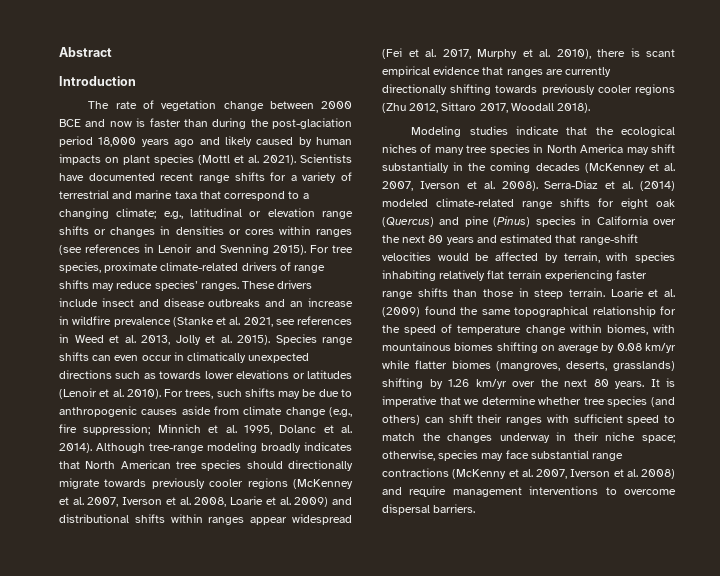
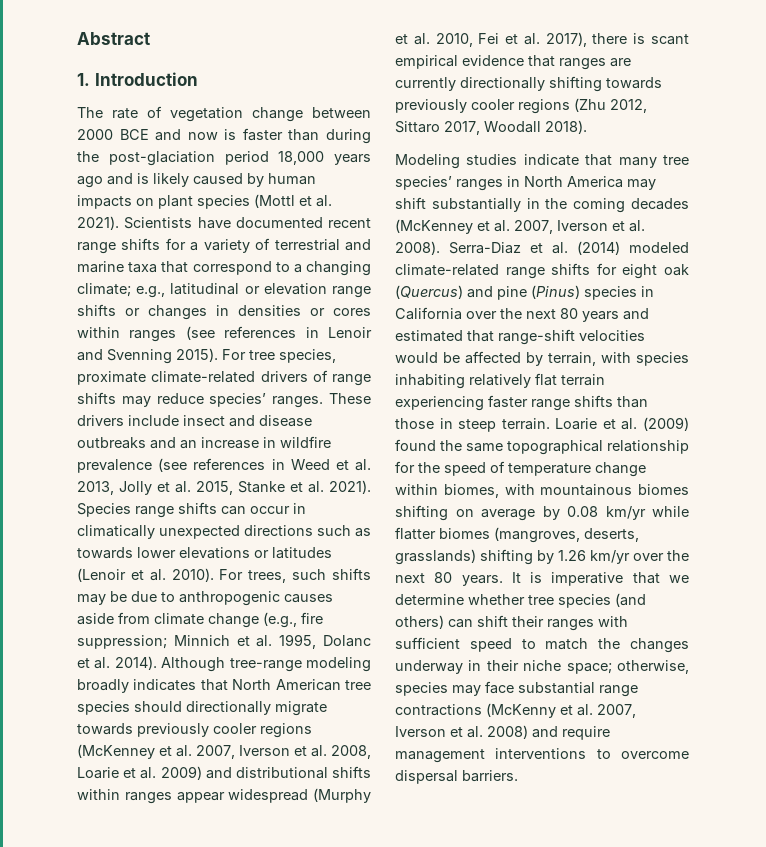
(112, 52) none -> [77,73,90,86] 1.
(220, 141) none -> [137,173,149,184] is
[172,317,295,327] (Stanke et al. 2021, see -> [158,458,188,472] (see
[237,335,270,345] 2015). -> [196,480,371,495] 2015, Stanke et al. 2021).
[114,355,139,361] even -> (246, 510) none
[382,48,591,59] (Fei et al. 2017, Murphy et al. 2010), -> [313,788,371,803] [395,32,587,47] (Murphy et al. 2010, Fei et al. 2017),
[595,126,675,137] [382,144,530,155] the ecological niches of many tree species -> [618,155,689,168] [395,176,503,191] many tree species’ ranges

